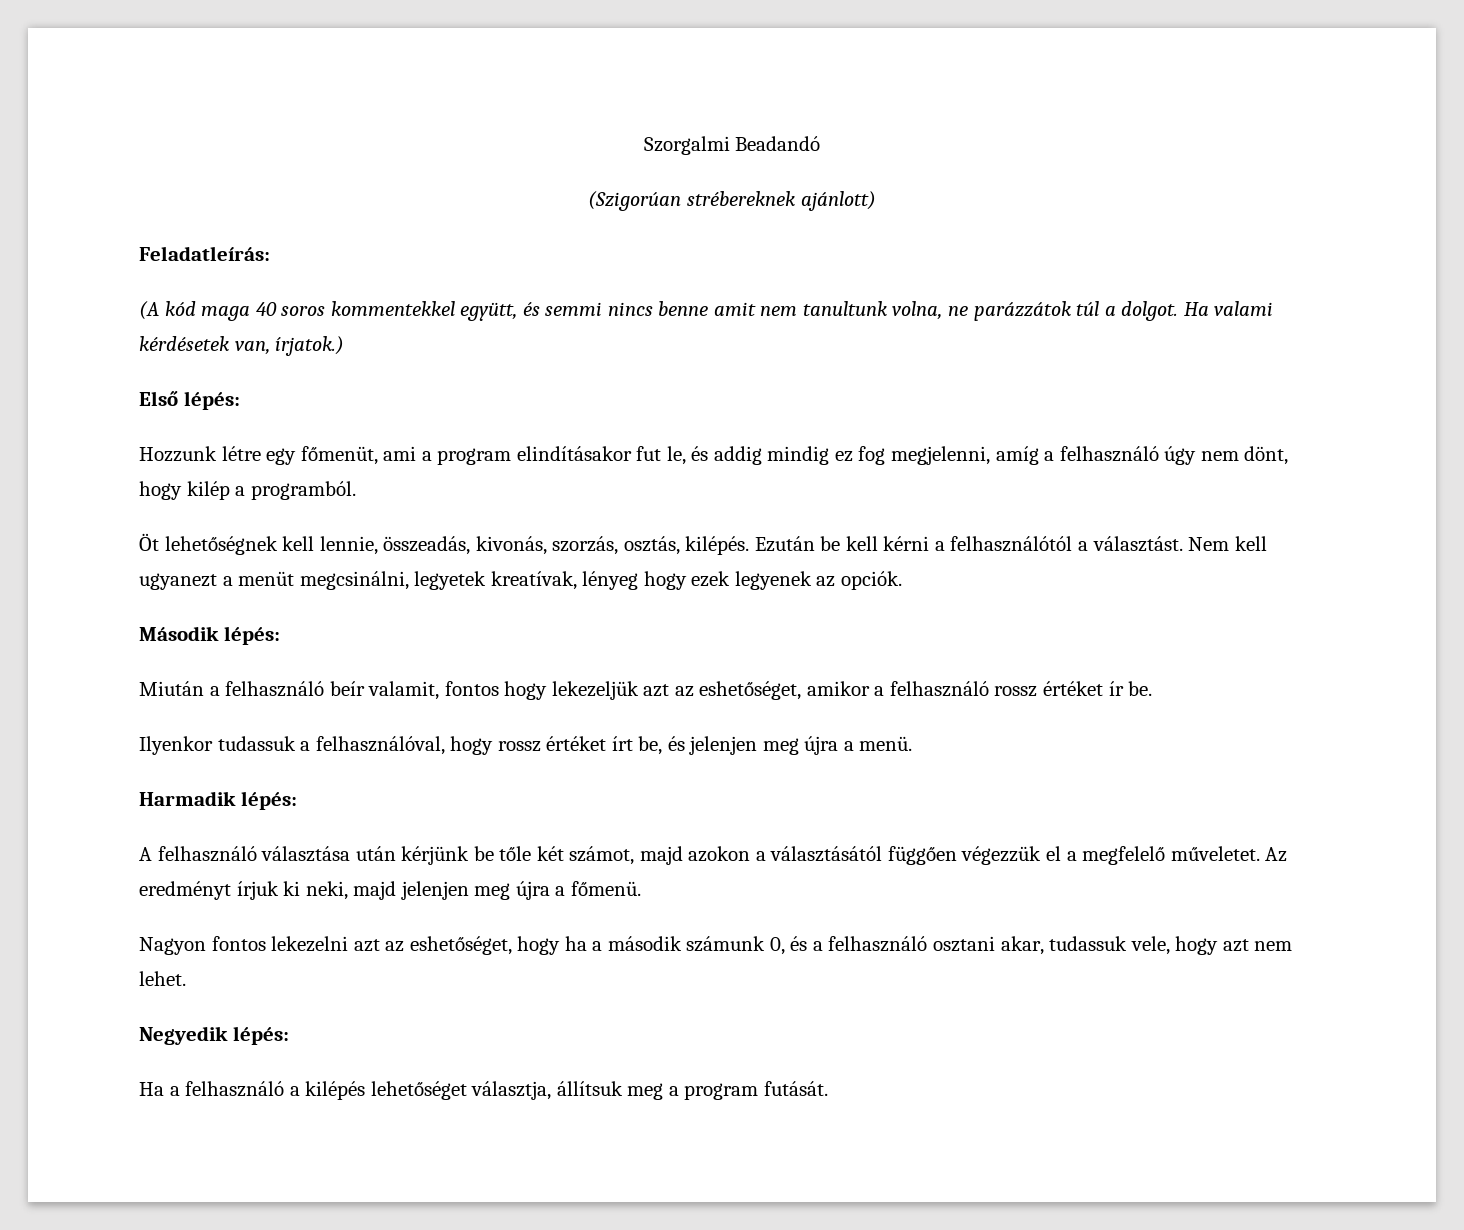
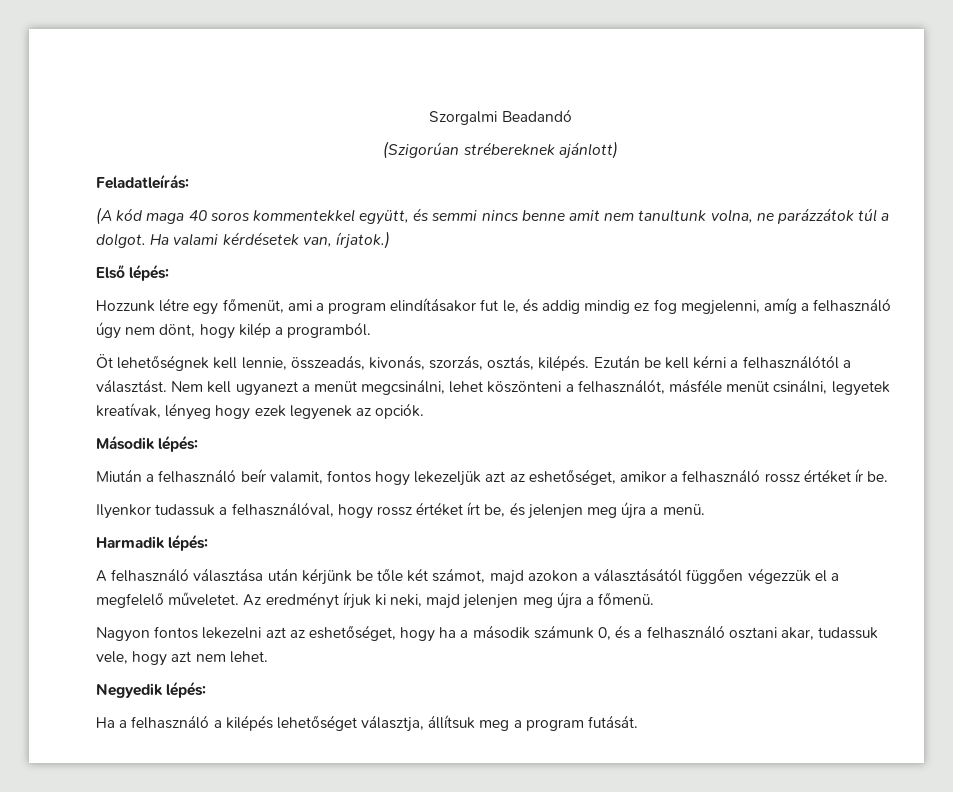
(409, 580) none -> [449,379,828,394] lehet köszönteni a felhasználót, másféle menüt csinálni,

